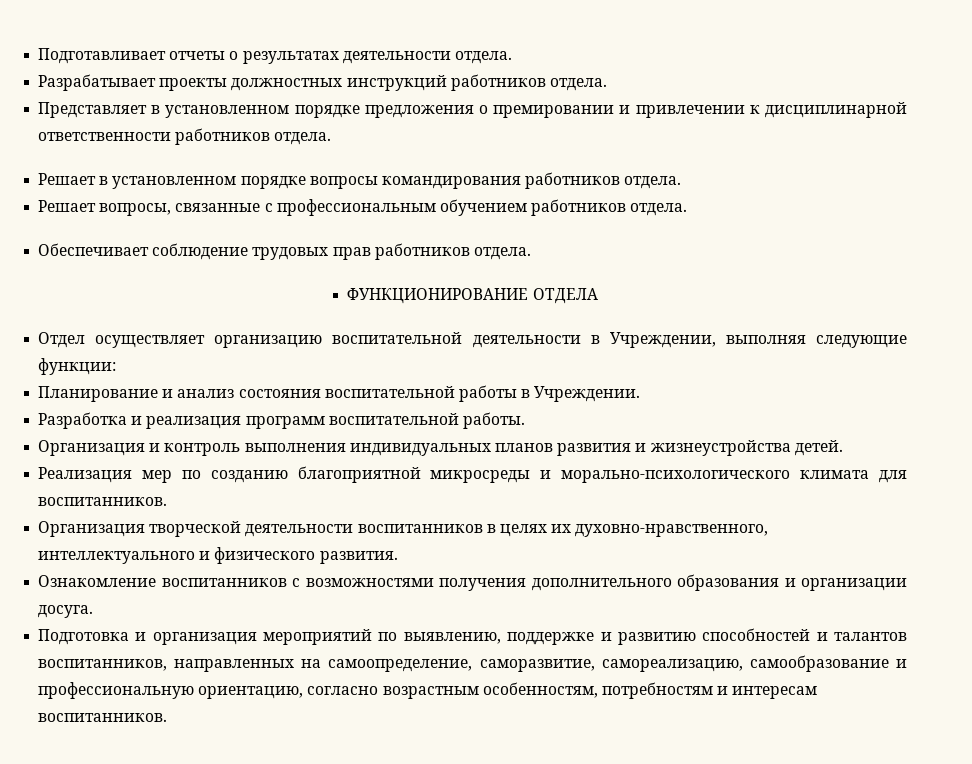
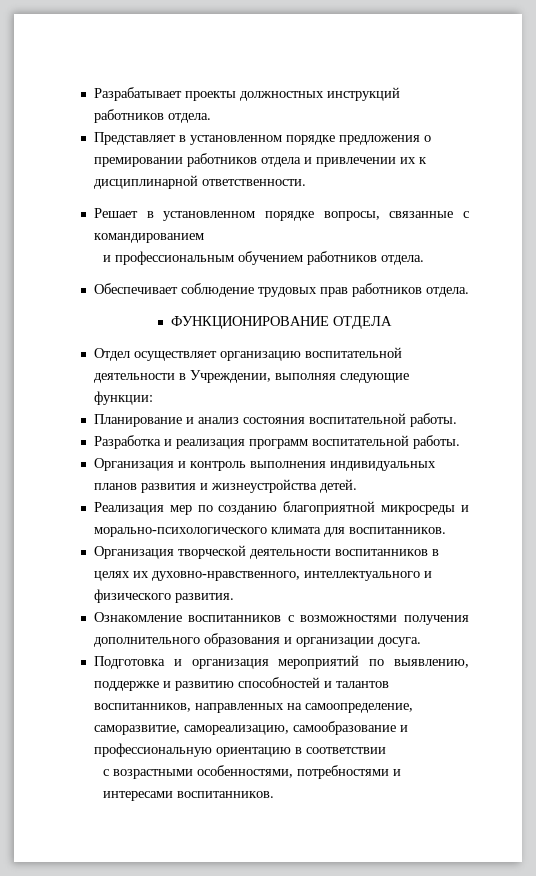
[38,48,512,64] Подготавливает отчеты о результатах деятельности отдела. // -> (93, 94) none
(615, 111) none -> [186,153,301,167] работников отдела
(745, 111) none -> [399,157,416,164] их
[38,128,332,145] ответственности работников отдела. -> [201,179,306,186] ответственности.
[309,172,682,189] [38,200,97,212] вопросы командирования работников отдела. // Решает -> (314, 216) none
(273, 207) none -> [93,233,204,243] [103,255,112,262] командированием // и
[458,385,641,402] работы в Учреждении. -> [409,413,457,427] работы.
[198,682,818,699] ориентацию, согласно возрастным особенностям, потребностям и интересам -> [215,747,386,757] [103,765,402,779] [103,791,174,801] ориентацию в соответствии // с возрастными особенностями, потребностями и интересами

